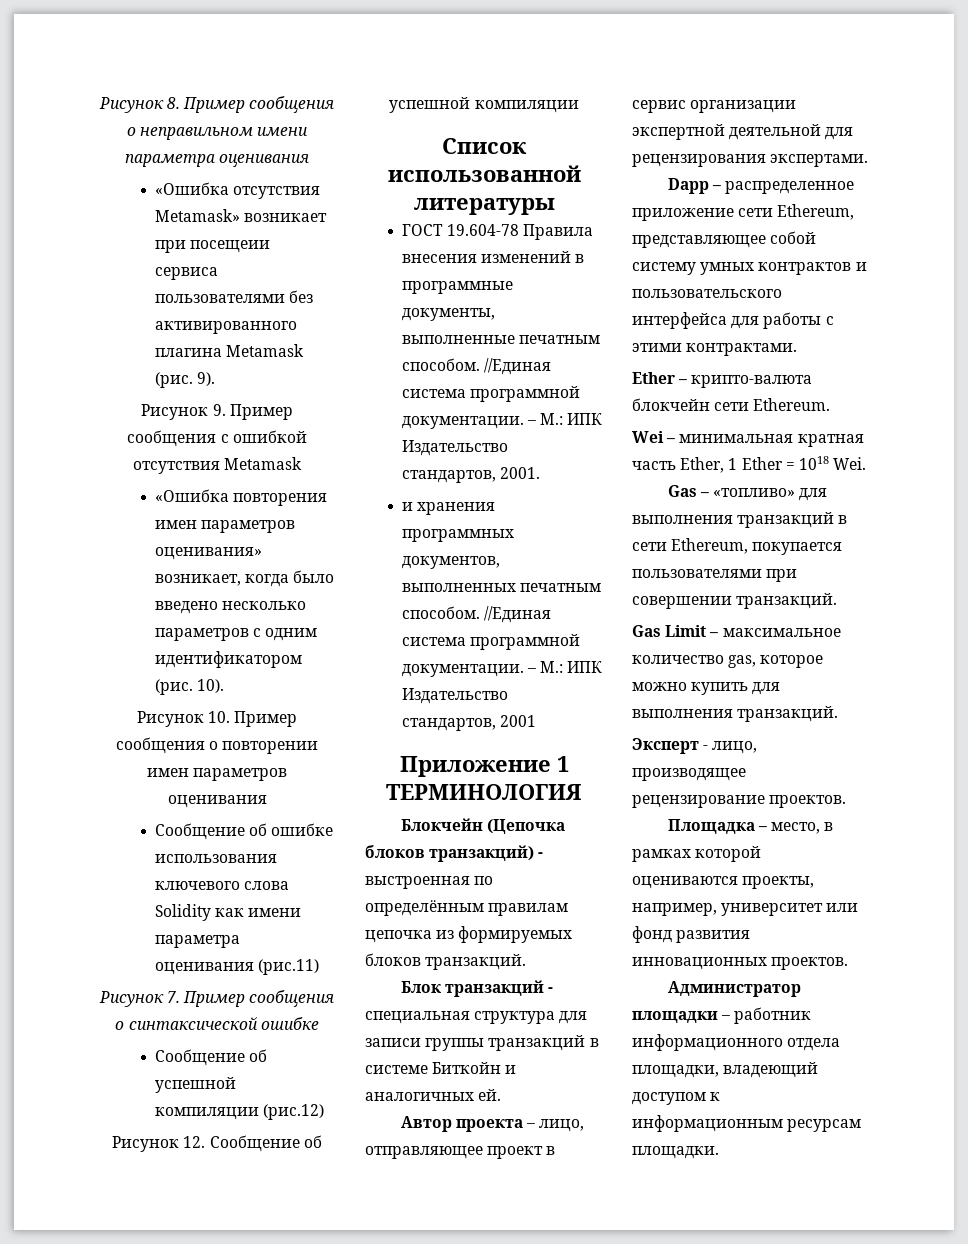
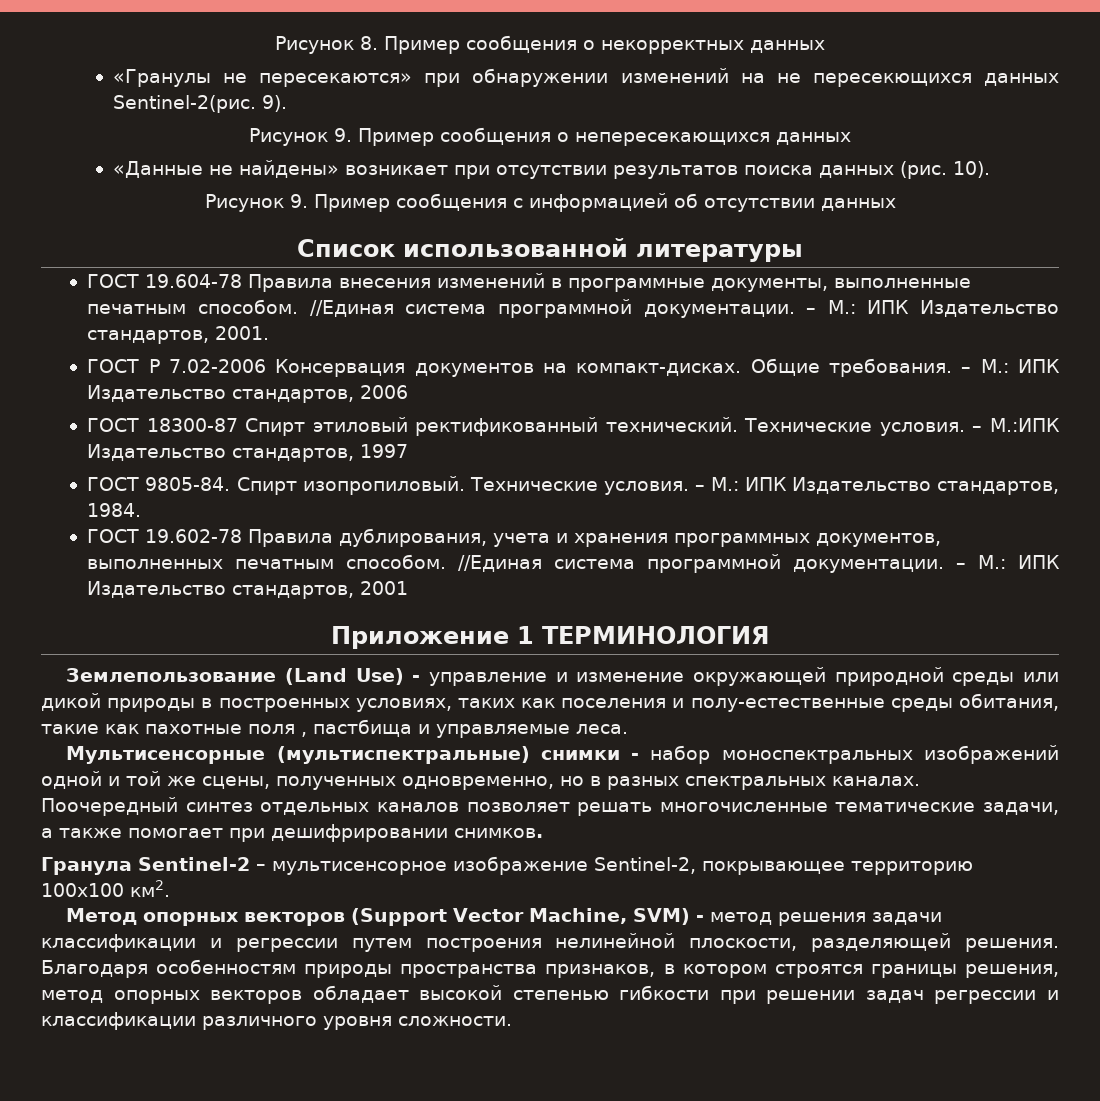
[140,127,309,140] [124,154,310,167] [154,182,320,199] [154,209,327,222] [154,240,270,253] [154,267,218,280] [154,290,313,303] [154,321,297,334] [154,344,304,357] [154,372,193,388] неправильном имени параметра оценивания // «Ошибка отсутствия Metamask» возникает при посещеии сервиса пользователями без активированного плагина Metamask (рис. -> [601,40,825,54] [112,68,1059,87] [112,95,256,113] некорректных данных // «Гранулы не пересекаются» при обнаружении изменений на не пересекющихся данных Sentinel-2(рис.
[220,430,307,443] [132,457,303,474] [154,489,327,506] [154,520,295,533] [154,547,262,560] [154,570,335,587] [154,601,306,614] [154,628,318,641] [154,651,302,668] с ошибкой отсутствия Metamask // «Ошибка повторения имен параметров оценивания» возникает, когда было введено несколько параметров с одним идентификатором -> [557,132,851,146] [112,160,894,179] о непересекающихся данных // «Данные не найдены» возникает при отсутствии результатов поиска данных
[208,711,298,727] [115,737,319,754] [146,768,288,781] [167,795,267,808] [154,823,334,840] [154,854,277,863] [154,881,289,890] [154,904,302,921] [154,935,240,948] [154,959,319,975] [98,990,335,1007] [115,1017,319,1030] [154,1049,267,1066] [154,1077,236,1093] [154,1104,324,1120] [112,1135,322,1152] [389,97,579,113] 10. Пример сообщения о повторении имен параметров оценивания // Сообщение об ошибке использования ключевого слова Solidity как имени параметра оценивания (рис.11) // Рисунок 7. Пример сообщения о синтаксической ошибке // Сообщение об успешной компиляции (рис.12) // Рисунок 12. Сообщение об успешной компиляции -> [289,193,896,212] 9. Пример сообщения с информацией об отсутствии данных
(541, 473) none -> [87,358,1060,377] [87,385,409,403] [87,417,1060,436] [87,444,409,462] [87,476,1059,495] [87,503,142,517] [87,528,551,547] ГОСТ Р 7.02-2006 Консервация документов на компакт-дисках. Общие требования. – М.: ИПК Издательство стандартов, 2006 // ГОСТ 18300-87 Спирт этиловый ректификованный технический. Технические условия. – М.:ИПК Издательство стандартов, 1997 // ГОСТ 9805-84. Спирт изопропиловый. Технические условия. – М.: ИПК Издательство стандартов, 1984. // ГОСТ 19.602-78 Правила дублирования, учета
[400,818,566,834] [365,845,544,862] [365,876,494,889] [365,900,569,916] [365,926,573,943] [365,953,527,970] [400,980,554,997] [365,1011,588,1024] [365,1035,599,1051] [365,1062,517,1074] [365,1089,502,1101] [400,1116,585,1132] [365,1146,556,1159] [632,100,797,113] [632,124,854,140] [632,154,869,167] [667,178,855,194] [632,204,855,221] [632,231,817,248] [632,262,867,275] [632,289,782,298] [632,312,834,329] [632,343,798,356] [632,372,813,388] [632,398,831,411] [632,431,864,447] [632,456,867,473] [667,485,828,501] [632,512,848,528] [632,538,843,555] [632,569,798,582] [632,593,838,609] [632,625,841,637] [632,655,824,668] [632,682,781,695] [632,706,839,722] [632,738,758,754] [632,768,746,781] [632,795,847,808] [667,819,834,834] [632,846,762,862] [632,876,815,889] [632,903,859,916] [632,926,751,943] [632,957,849,970] [667,981,801,997] [632,1007,812,1024] [632,1034,841,1051] [632,1062,819,1078] [632,1092,721,1105] [632,1115,862,1132] [632,1146,719,1159] Блокчейн (Цепочка блоков транзакций) - выстроенная по определённым правилам цепочка из формируемых блоков транзакций. // Блок транзакций - специальная структура для записи группы транзакций в системе Биткойн и аналогичных ей. // Автор проекта – лицо, отправляющее проект в сервис организации экспертной деятельной для рецензирования экспертами. // Dapp – распределенное приложение сети Ethereum, представляющее собой систему умных контрактов и пользовательского интерфейса для работы с этими контрактами. // Ether – крипто-валюта блокчейн сети Etherеum. // Wei – минимальная кратная часть Ether, 1 Ether = 1018 Wei. // Gas – «топливо» для выполнения транзакций в сети Ethereum, покупается пользователями при совершении транзакций. // Gas Limit – максимальное количество gas, которое можно купить для выполнения транзакций. // Эксперт - лицо, производящее рецензирование проектов. // Площадка – место, в рамках которой оцениваются проекты, например, университет или фонд развития инновационных проектов. // Администратор площадки – работник информационного отдела площадки, владеющий доступом к информационным ресурсам площадки. -> [66,667,1059,686] [41,693,1059,712] [41,719,628,738] [66,745,1060,764] [41,771,920,790] [41,797,1059,816] [41,824,543,842] [41,856,973,875] [41,880,170,897] [66,908,943,926] [41,933,1059,952] [41,959,1059,978] [41,985,1059,1004] [41,1012,512,1030] Землепользование (Land Use) - управление и изменение окружающей природной среды или дикой природы в построенных условиях, таких как поселения и полу-естественные среды обитания, такие как пахотные поля , пастбища и управляемые леса. // Мультисенсорные (мультиспектральные) снимки - набор моноспектральных изображений одной и той же сцены, полученных одновременно, но в разных спектральных каналах. Поочередный синтез отдельных каналов позволяет решать многочисленные тематические задачи, а также помогает при дешифрировании снимков. // Гранула Sentinel-2 – мультисенсорное изображение Sentinel-2, покрывающее территорию 100х100 км2. // Метод опорных векторов (Support Vector Machine, SVM) - метод решения задачи классификации и регрессии путем построения нелинейной плоскости, разделяющей решения. Благодаря особенностям природы пространства признаков, в котором строятся границы решения, метод опорных векторов обладает высокой степенью гибкости при решении задач регрессии и классификации различного уровня сложности.

